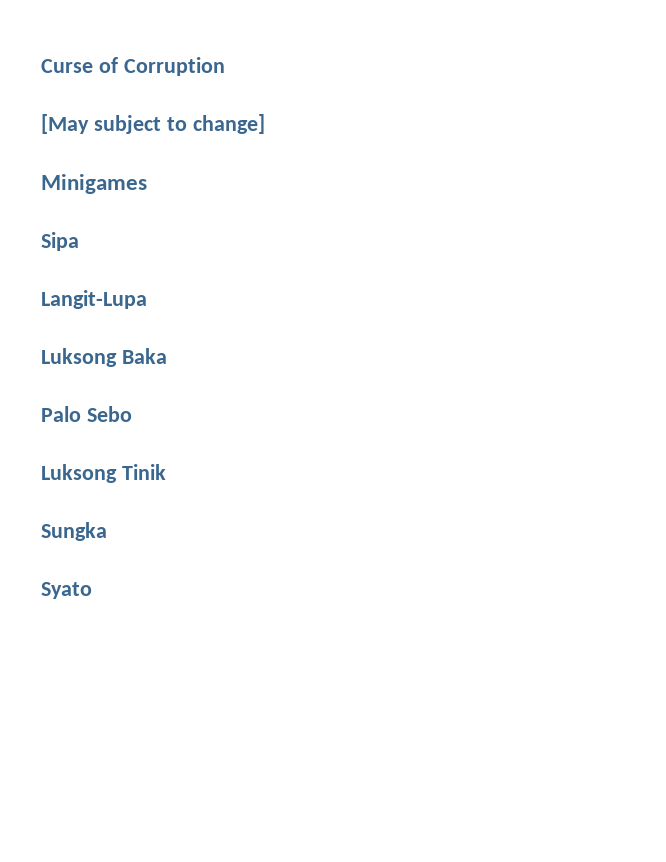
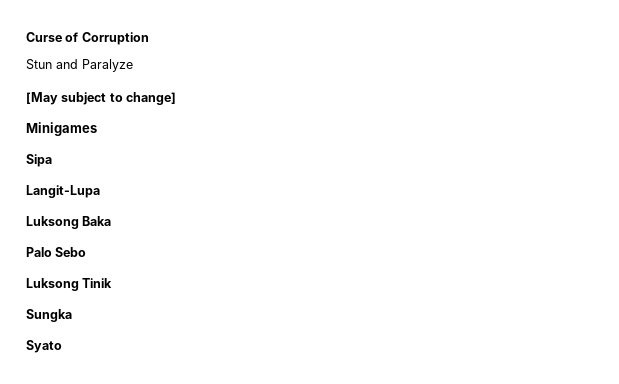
(225, 66) none -> [26,59,133,72] // Stun and Paralyze

